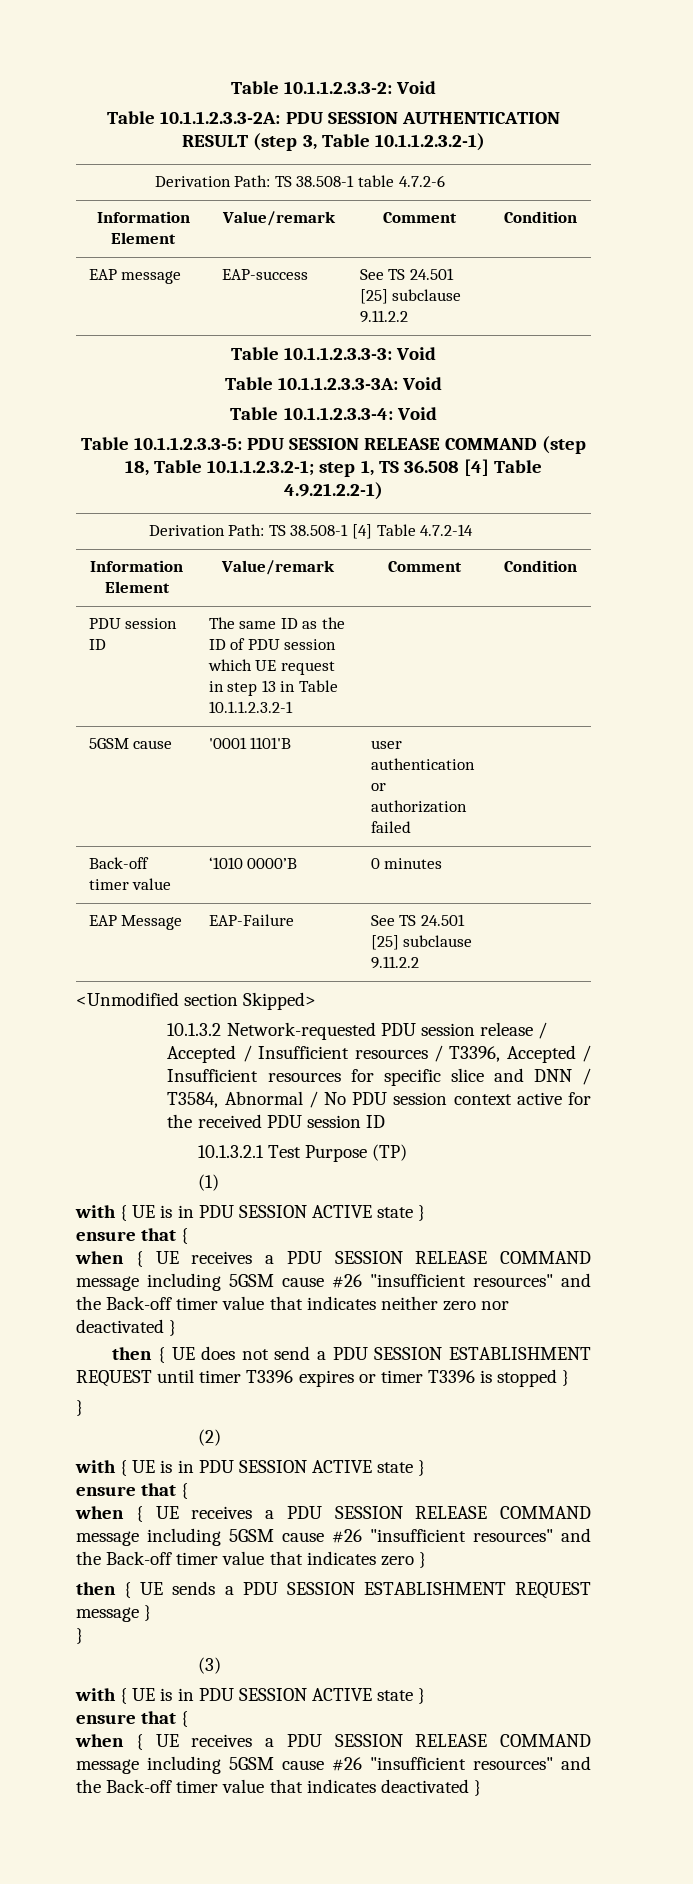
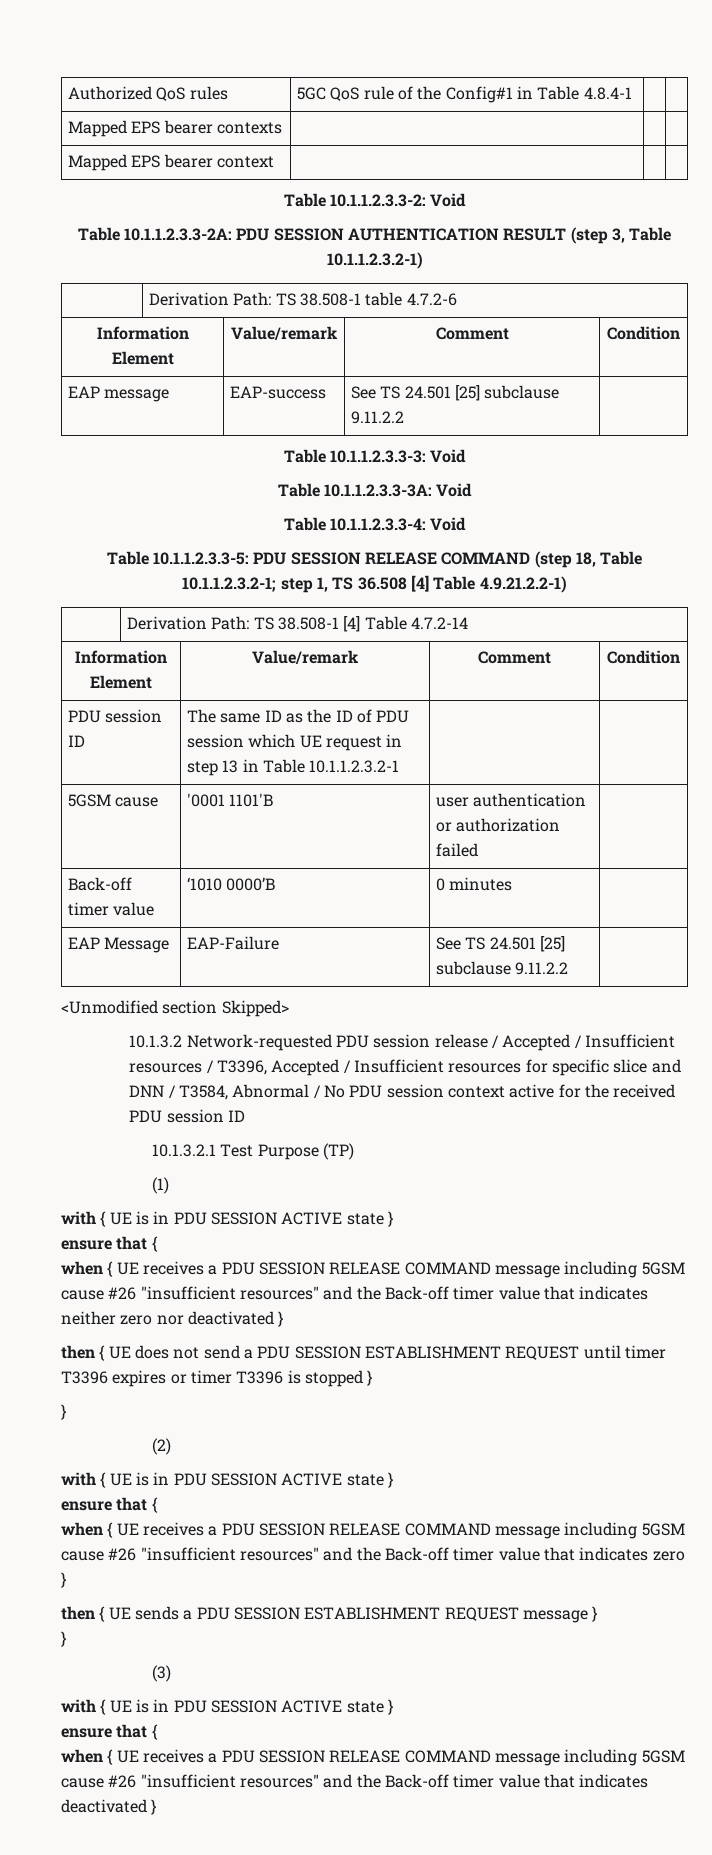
(230, 87) none -> [67,86,228,101] [296,86,632,103] [67,120,282,137] [67,154,274,171] Authorized QoS rules | 5GC QoS rule of the Config#1 in Table 4.8.4-1 | | // Mapped EPS bearer contexts | | | // Mapped EPS bearer context | | | //

